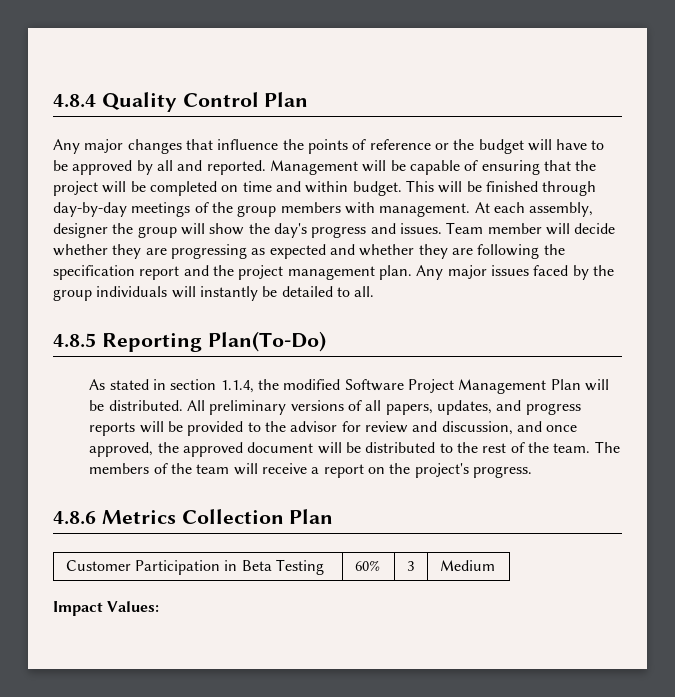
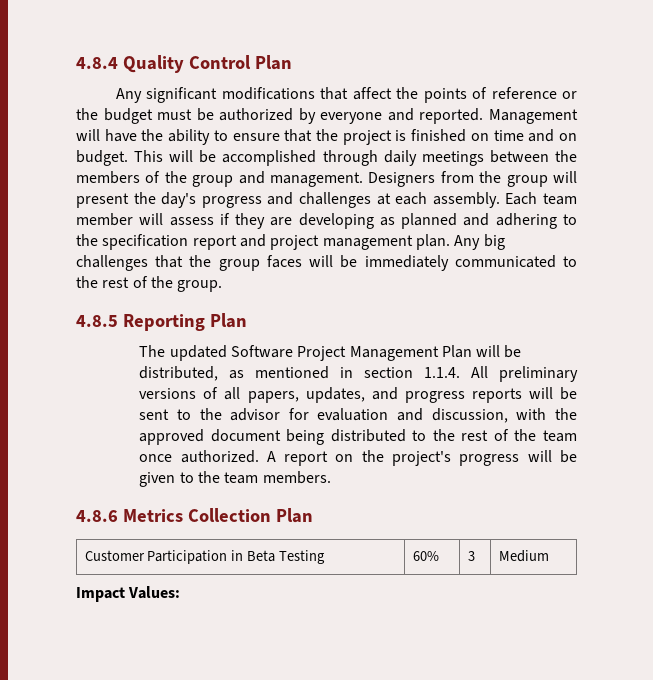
[84,139,279,154] major changes that influence -> [146,87,392,103] significant modifications that affect
[527,139,605,151] [53,160,597,175] [53,181,217,196] will have to be approved by all and reported. Management will be capable of ensuring that the project will be completed -> [157,108,578,124] [76,129,467,145] must be authorized by everyone and reported. Management will have the ability to ensure that the project is finished
[305,181,349,193] within -> [559,133,577,141] on
[485,181,597,196] [53,202,594,217] [53,223,108,238] finished through day-by-day meetings of the group members with management. At each assembly, designer -> [222,150,577,166] [76,171,474,187] accomplished through daily meetings between the members of the group and management. Designers from
[209,223,245,235] show -> [76,193,129,208] present
[399,222,616,235] [53,244,540,259] issues. Team member will decide whether they are progressing as expected and whether they are following -> [299,192,578,208] [76,213,577,229] challenges at each assembly. Each team member will assess if they are developing as planned and adhering to
[212,265,234,276] the -> (266, 240) none
[447,265,614,280] [53,286,375,301] [53,331,326,352] [89,379,341,393] major issues faced by the group individuals will instantly be detailed to all. // 4.8.5 Reporting Plan(To-Do) // As stated in section 1.1.4, the modified -> [483,234,505,250] [76,255,577,271] [76,276,223,292] [76,313,247,331] [139,345,227,361] big challenges that the group faces will be immediately communicated to the rest of the group. // 4.8.5 Reporting Plan // The updated
[108,400,183,411] distributed. -> [139,366,461,381] distributed, as mentioned in section 1.1.4.
[187,421,244,436] provided -> [139,409,170,420] sent
[364,421,408,433] review -> [317,408,389,421] evaluation
[516,421,578,432] [89,442,154,457] and once approved, -> [516,408,547,420] with
[317,442,361,454] will be -> [286,429,325,445] being
[553,441,620,453] [89,463,532,478] team. The members of the team will receive a report on the project's progress. -> [543,430,578,442] [139,450,577,466] [139,471,331,487] team once authorized. A report on the project's progress will be given to the team members.

